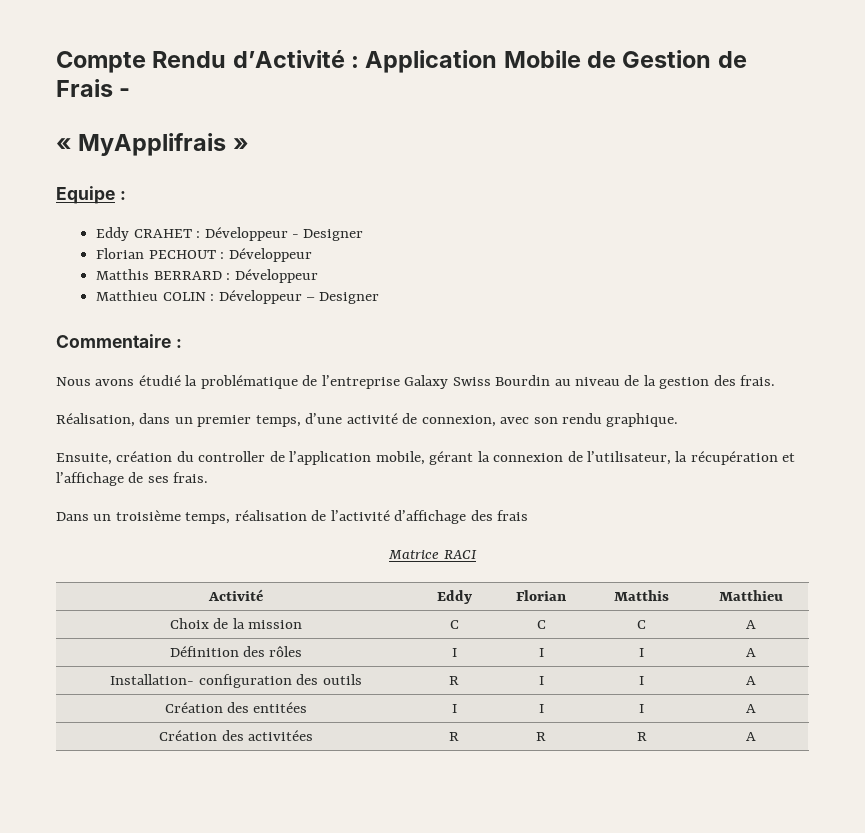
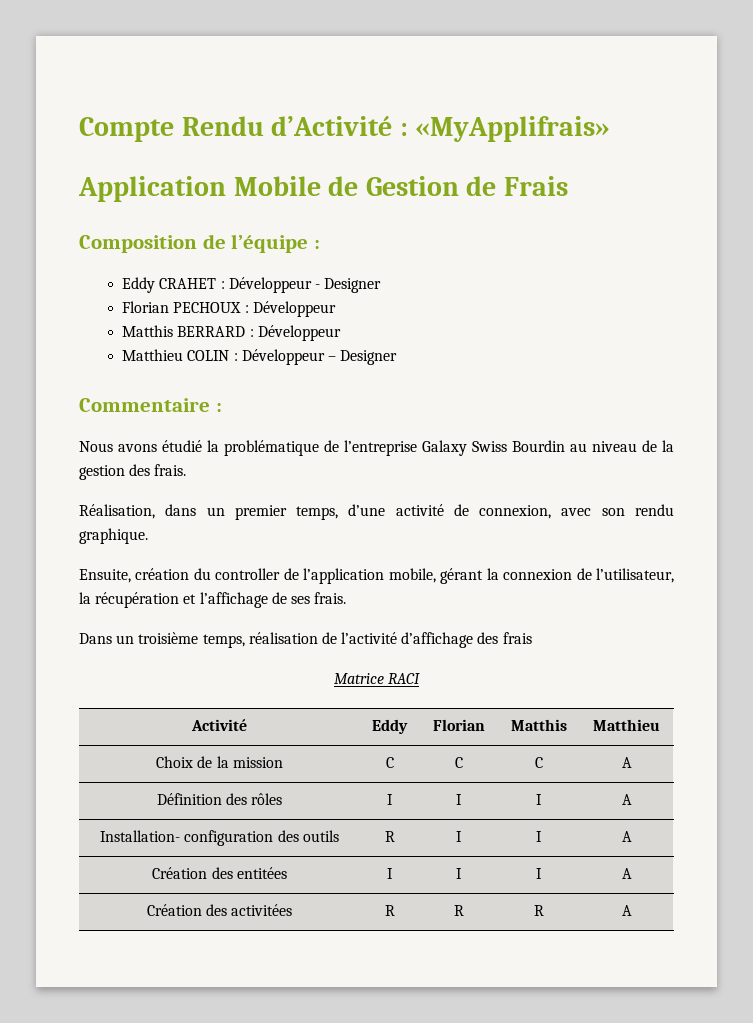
(360, 62) none -> [415,116,611,142] «MyApplifrais» //
[119,88,131,97] [56,133,249,156] [56,186,115,204] - // « MyApplifrais » // Equipe -> [79,234,309,253] // Composition de l’équipe
[148,250,216,259] PECHOUT -> [173,302,242,313] PECHOUX

